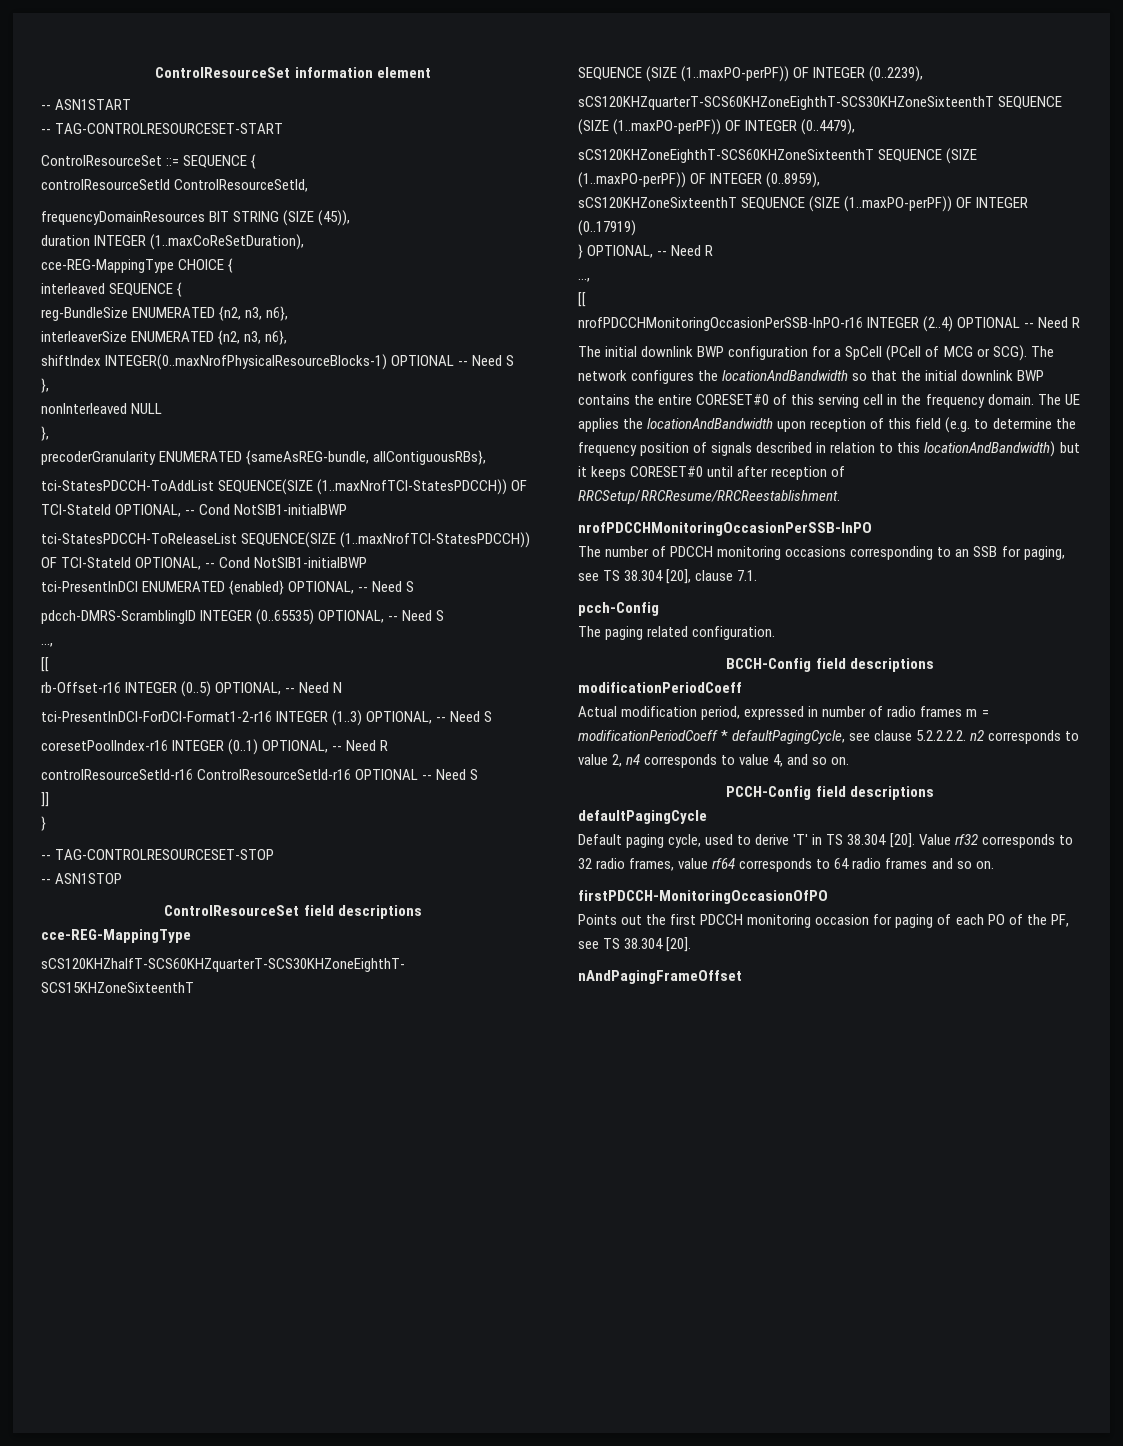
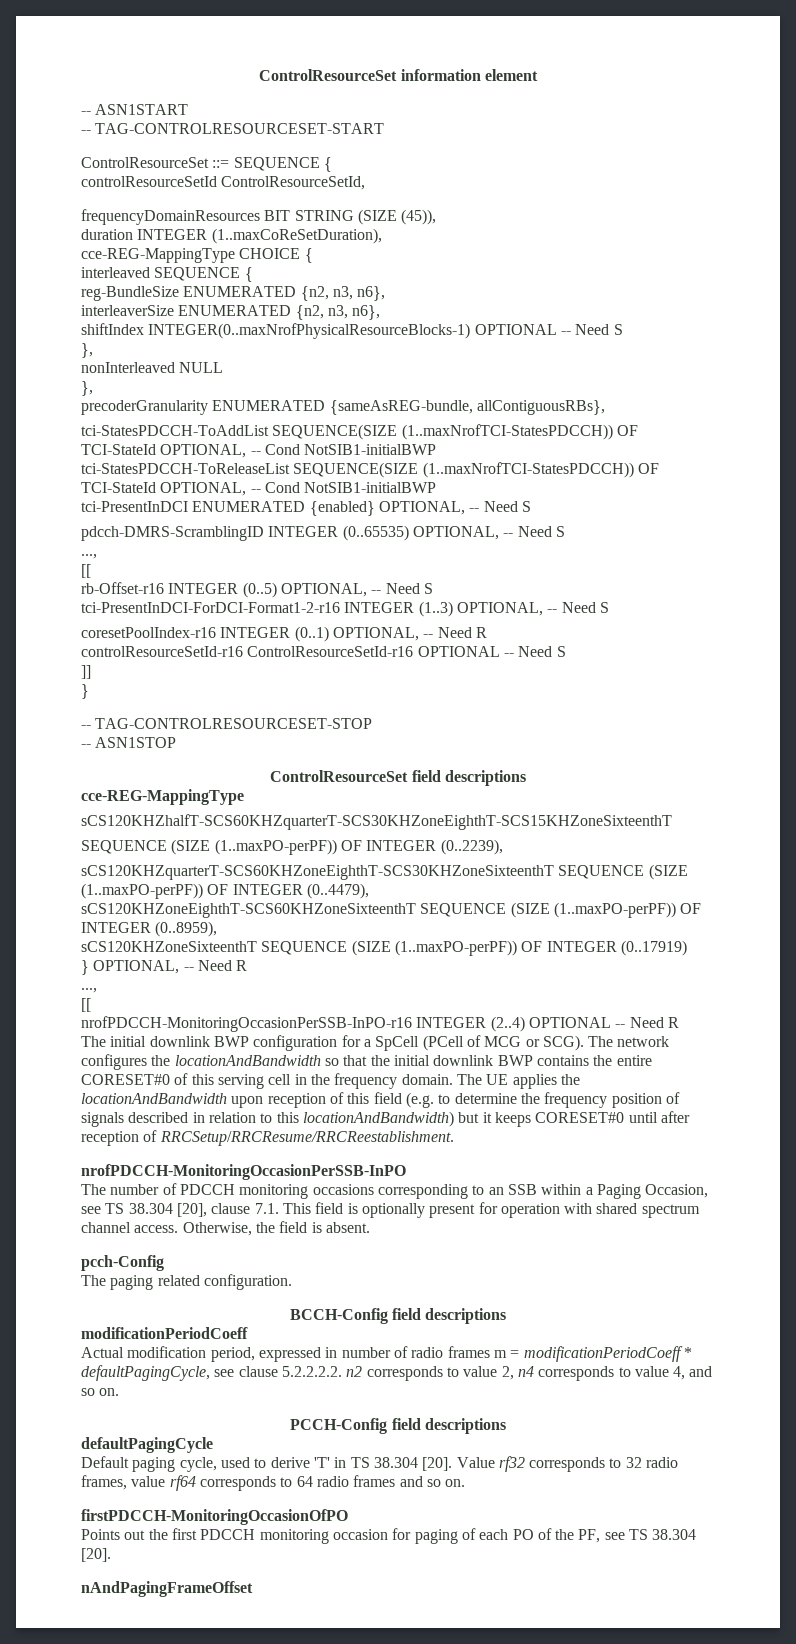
[333,682,343,693] N -> [423,583,433,594] S
[578,317,863,331] nrofPDCCHMonitoringOccasionPerSSB-InPO-r16 -> [81,1016,412,1032] nrofPDCCH-MonitoringOccasionPerSSB-InPO-r16
[578,522,872,536] nrofPDCCHMonitoringOccasionPerSSB-InPO -> [81,1164,406,1180] nrofPDCCH-MonitoringOccasionPerSSB-InPO
[1001,546,1065,560] for paging, -> [541,1184,709,1199] within a Paging Occasion,
(758, 575) none -> [282,1202,700,1218] [81,1221,370,1236] This field is optionally present for operation with shared spectrum channel access. Otherwise, the field is absent.

